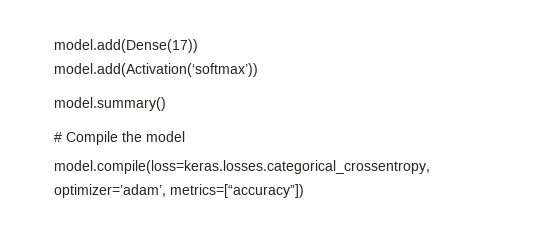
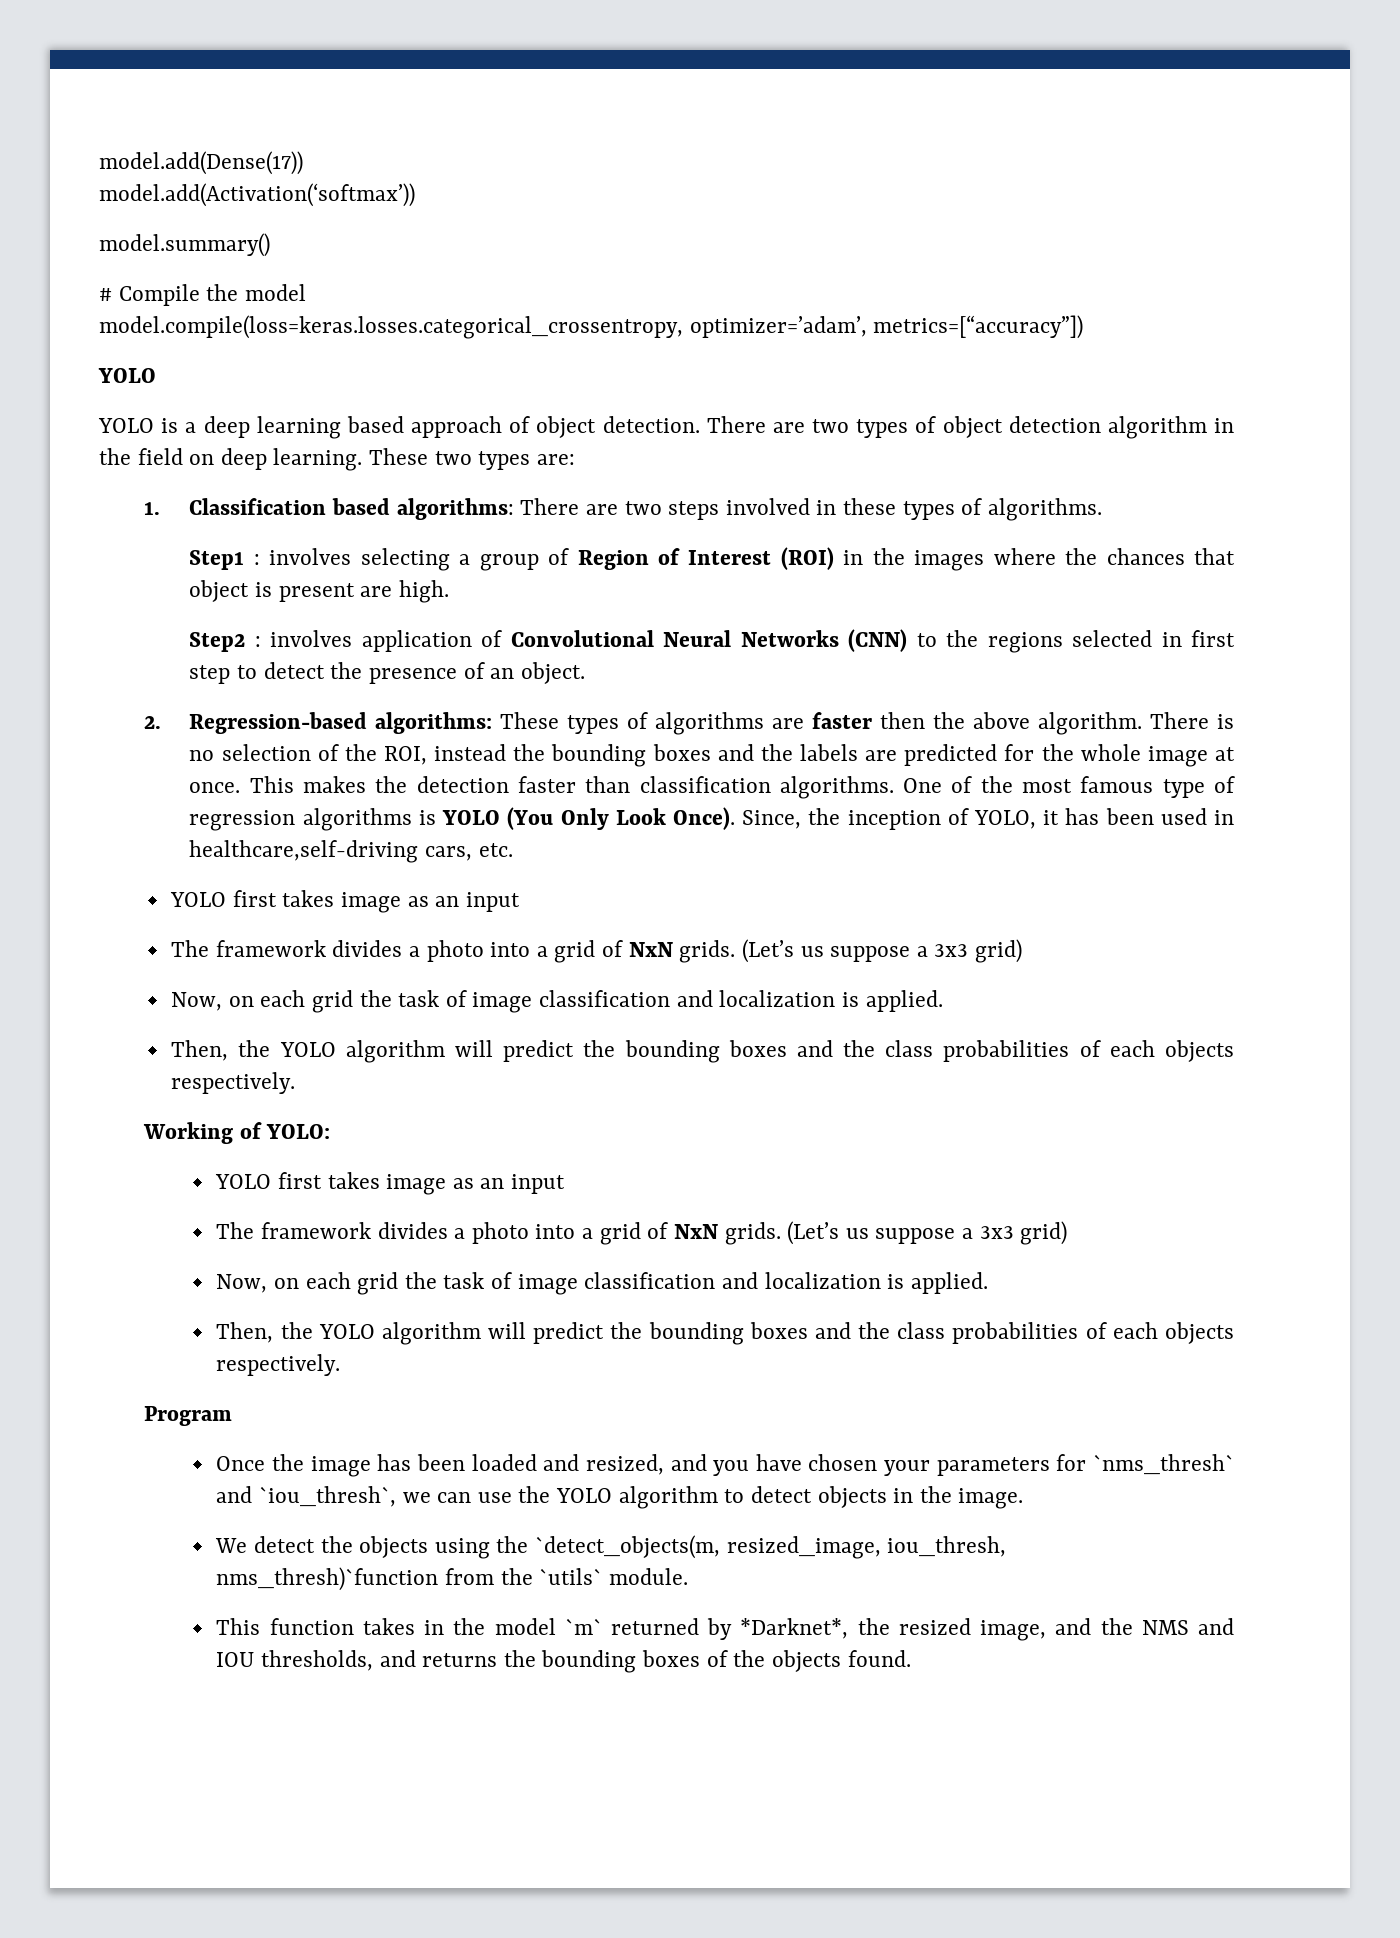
(304, 191) none -> [98,368,156,383] [98,416,1234,439] [99,448,575,471] [144,498,1102,521] [189,547,1235,571] [189,580,449,603] [189,629,1235,653] [189,662,585,684] [144,712,1235,735] [189,744,1235,767] [189,776,1235,799] [189,807,1235,831] [189,840,513,863] [170,890,520,913] [171,939,1023,963] [171,990,943,1013] [171,1040,1234,1063] [171,1072,296,1094] [143,1122,331,1144] [215,1172,566,1195] [216,1221,1068,1245] [216,1272,988,1295] [216,1322,1234,1345] [216,1354,341,1376] [144,1406,233,1426] [216,1454,1234,1477] [216,1486,1024,1509] [215,1535,1007,1559] [216,1567,688,1591] [216,1618,1234,1641] [216,1650,911,1673] // YOLO // YOLO is a deep learning based approach of object detection. There are two types of object detection algorithm in the field on deep learning. These two types are: // 1. Classification based algorithms: There are two steps involved in these types of algorithms. // Step1 : involves selecting a group of Region of Interest (ROI) in the images where the chances that object is present are high. // Step2 : involves application of Convolutional Neural Networks (CNN) to the regions selected in first step to detect the presence of an object. // 2. Regression-based algorithms: These types of algorithms are faster then the above algorithm. There is no selection of the ROI, instead the bounding boxes and the labels are predicted for the whole image at once. This makes the detection faster than classification algorithms. One of the most famous type of regression algorithms is YOLO (You Only Look Once). Since, the inception of YOLO, it has been used in healthcare,self-driving cars, etc. // YOLO first takes image as an input // The framework divides a photo into a grid of NxN grids. (Let’s us suppose a 3x3 grid) // Now, on each grid the task of image classification and localization is applied. // Then, the YOLO algorithm will predict the bounding boxes and the class probabilities of each objects respectively. // Working of YOLO: // YOLO first takes image as an input // The framework divides a photo into a grid of NxN grids. (Let’s us suppose a 3x3 grid) // Now, on each grid the task of image classification and localization is applied. // Then, the YOLO algorithm will predict the bounding boxes and the class probabilities of each objects respectively. // Program // Once the image has been loaded and resized, and you have chosen your parameters for `nms_thresh` and `iou_thresh`, we can use the YOLO algorithm to detect objects in the image. // We detect the objects using the `detect_objects(m, resized_image, iou_thresh, nms_thresh)`function from the `utils` module. // This function takes in the model `m` returned by *Darknet*, the resized image, and the NMS and IOU thresholds, and returns the bounding boxes of the objects found.

